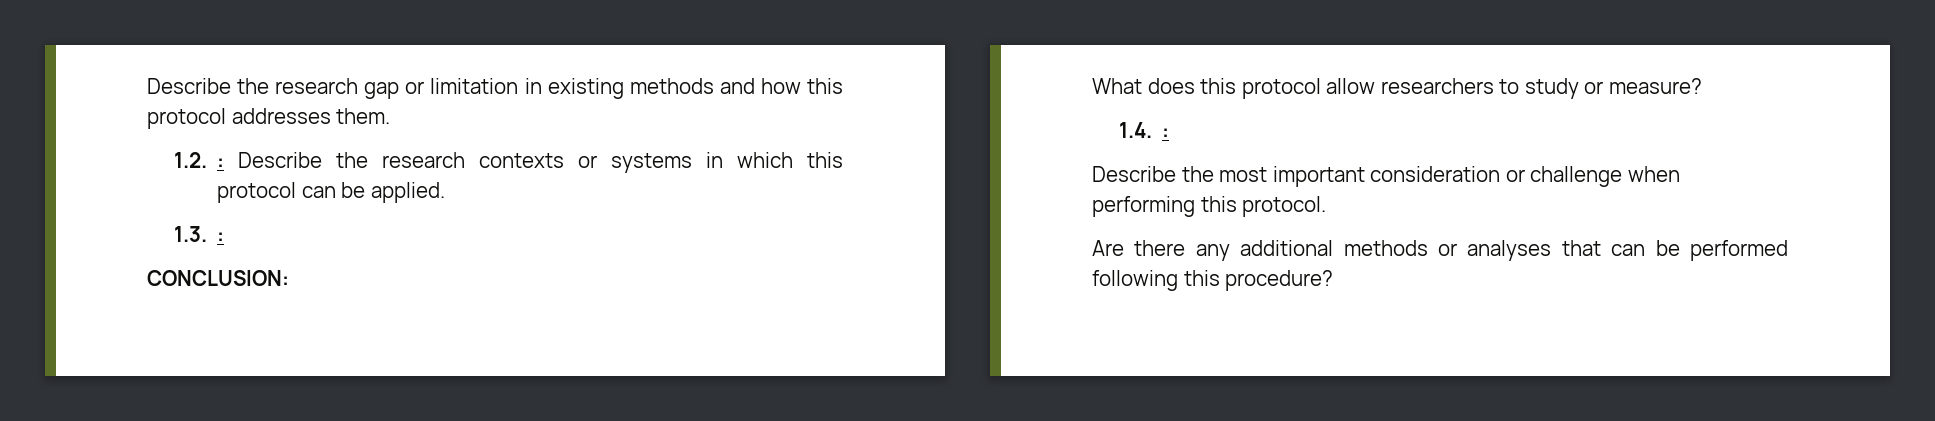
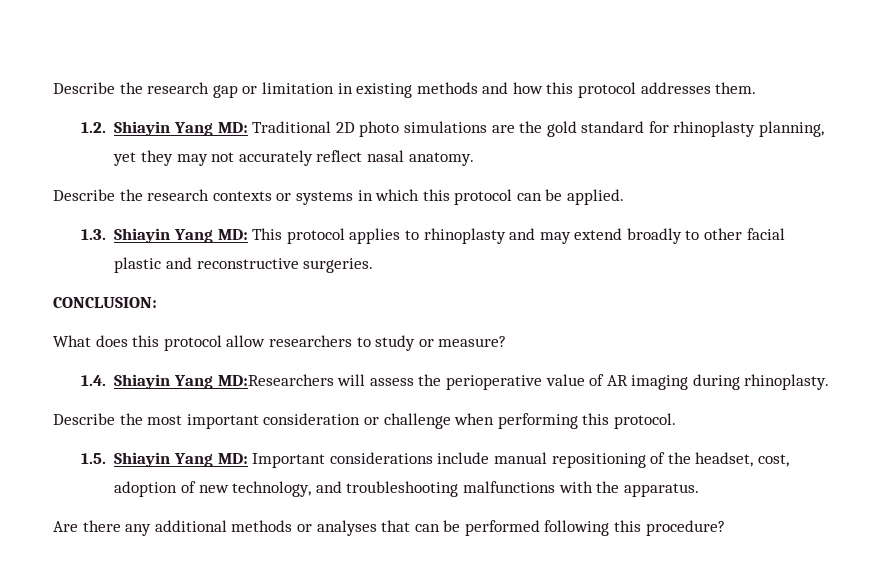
[217,158,225,168] : -> [114,121,825,137] [113,150,474,166] Shiayin Yang MD: Traditional 2D photo simulations are the gold standard for rhinoplasty planning, yet they may not accurately reflect nasal anatomy. //
[217,232,225,242] : -> [114,228,785,244] [114,257,374,273] Shiayin Yang MD: This protocol applies to rhinoplasty and may extend broadly to other facial plastic and reconstructive surgeries.
[1162,128,1170,138] : -> [114,374,830,390] Shiayin Yang MD:Researchers will assess the perioperative value of AR imaging during rhinoplasty.
(1327, 206) none -> [80,452,789,468] [114,481,699,497] // 1.5. Shiayin Yang MD: Important considerations include manual repositioning of the headset, cost, adoption of new technology, and troubleshooting malfunctions with the apparatus.

